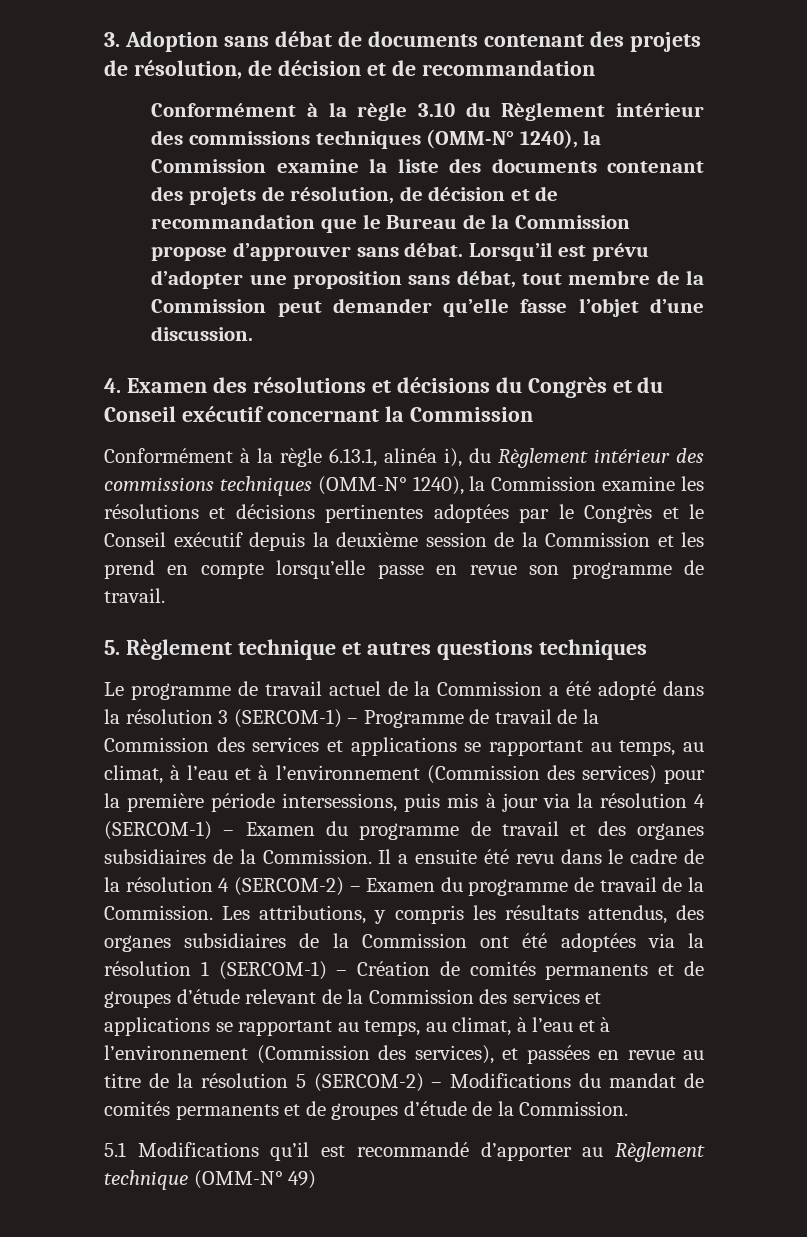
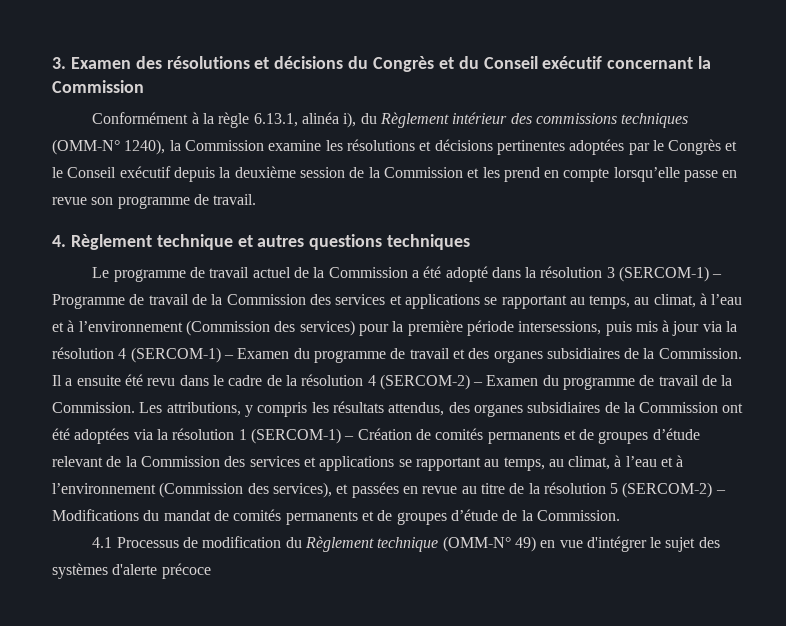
[124,31,701,52] [104,60,595,79] [151,102,704,121] [151,129,602,149] [151,158,704,173] [151,186,559,205] [151,214,630,233] [151,242,649,261] [151,270,704,289] [151,298,704,317] [151,326,254,341] [104,378,121,393] Adoption sans débat de documents contenant des projets de résolution, de décision et de recommandation // Conformément à la règle 3.10 du Règlement intérieur des commissions techniques (OMM-N° 1240), la Commission examine la liste des documents contenant des projets de résolution, de décision et de recommandation que le Bureau de la Commission propose d’approuver sans débat. Lorsqu’il est prévu d’adopter une proposition sans débat, tout membre de la Commission peut demander qu’elle fasse l’objet d’une discussion. // 4. -> (66, 63) none
[104,640,120,655] 5. -> [52,235,66,247] 4.
[104,1142,705,1162] [104,1170,317,1190] 5.1 Modifications qu’il est recommandé d’apporter au Règlement technique (OMM-N° 49) -> [92,536,720,552] [52,563,211,579] 4.1 Processus de modification du Règlement technique (OMM-N° 49) en vue d'intégrer le sujet des systèmes d'alerte précoce

